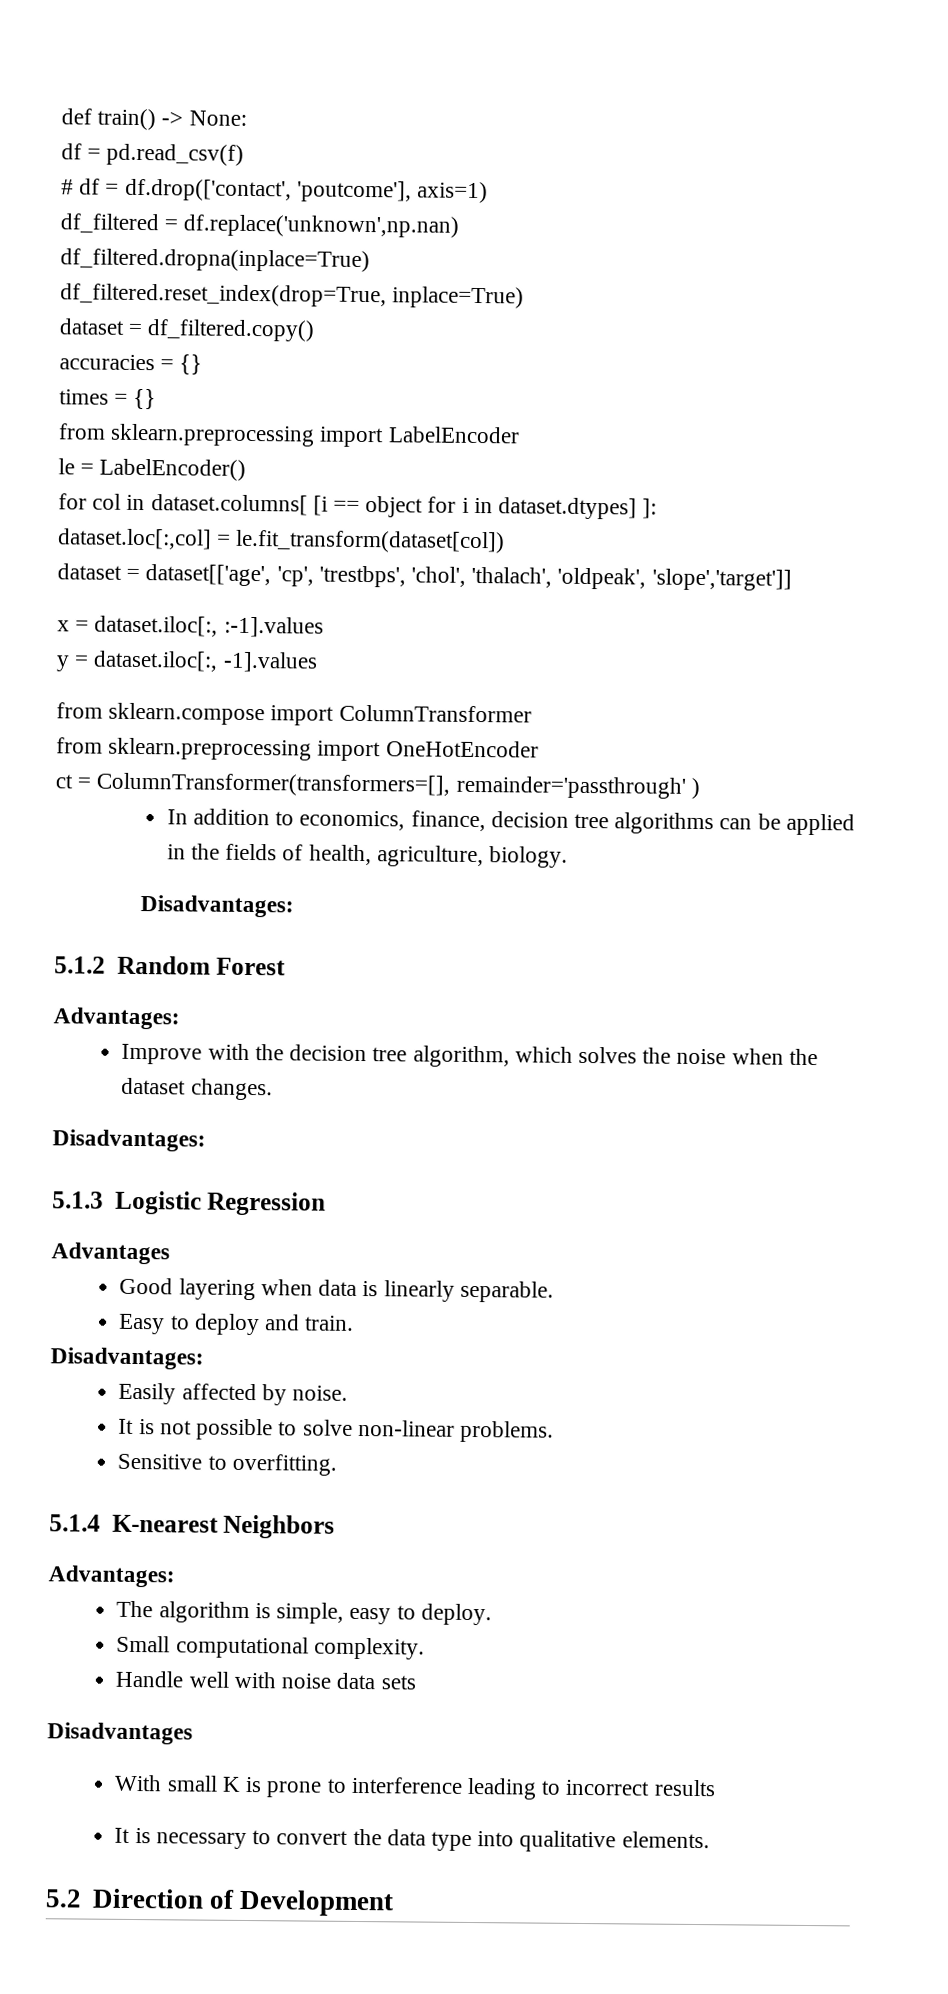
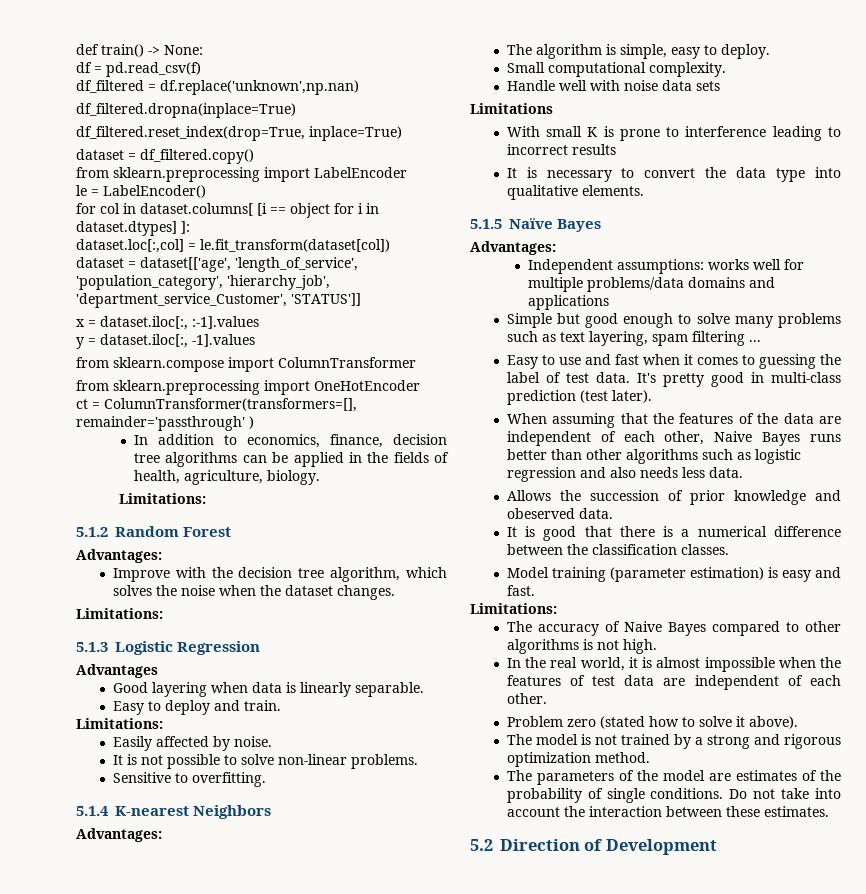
[61,178,489,204] // # df = df.drop(['contact', 'poutcome'], axis=1) -> (201, 69) none
[59,354,203,375] [59,388,157,410] // accuracies = {} // times = {} -> (254, 156) none
[276,565,792,591] 'cp', 'trestbps', 'chol', 'thalach', 'oldpeak', 'slope','target']] -> [235,257,358,272] [76,275,330,290] [76,293,361,308] 'length_of_service', 'population_category', 'hierarchy_job', 'department_service_Customer', 'STATUS']]
[140,895,295,918] Disadvantages: -> [118,493,206,504] Limitations:
[52,1129,206,1152] Disadvantages: -> [76,608,163,619] Limitations:
[50,1347,204,1370] Disadvantages: -> [76,718,163,729] Limitations:
[47,1722,193,1745] Disadvantages -> [470,103,553,114] Limitations
(710, 1840) none -> [470,218,602,232] [470,241,556,255] [528,259,805,274] [528,277,776,292] [528,295,610,310] [506,313,841,328] [506,331,761,346] [506,354,841,369] [506,372,841,387] [506,390,652,405] [506,413,841,428] [506,431,841,446] [506,449,801,464] [506,467,743,482] [506,490,841,505] [506,508,613,519] [506,526,841,541] [506,544,729,555] [506,567,841,582] [506,585,535,596] [470,603,557,614] [506,621,841,636] [506,639,657,654] [506,657,841,672] [506,675,841,690] [506,693,547,704] [506,716,798,729] [506,734,841,749] [506,752,650,767] [506,770,841,785] [506,788,841,803] [506,806,829,817] // 5.1.5 Naïve Bayes // Advantages: // Independent assumptions: works well for multiple problems/data domains and applications // Simple but good enough to solve many problems such as text layering, spam filtering ... // Easy to use and fast when it comes to guessing the label of test data. It's pretty good in multi-class prediction (test later). // When assuming that the features of the data are independent of each other, Naive Bayes runs better than other algorithms such as logistic regression and also needs less data. // Allows the succession of prior knowledge and obeserved data. // It is good that there is a numerical difference between the classification classes. // Model training (parameter estimation) is easy and fast. // Limitations: // The accuracy of Naive Bayes compared to other algorithms is not high. // In the real world, it is almost impossible when the features of test data are independent of each other. // Problem zero (stated how to solve it above). // The model is not trained by a strong and rigorous optimization method. // The parameters of the model are estimates of the probability of single conditions. Do not take into account the interaction between these estimates.

